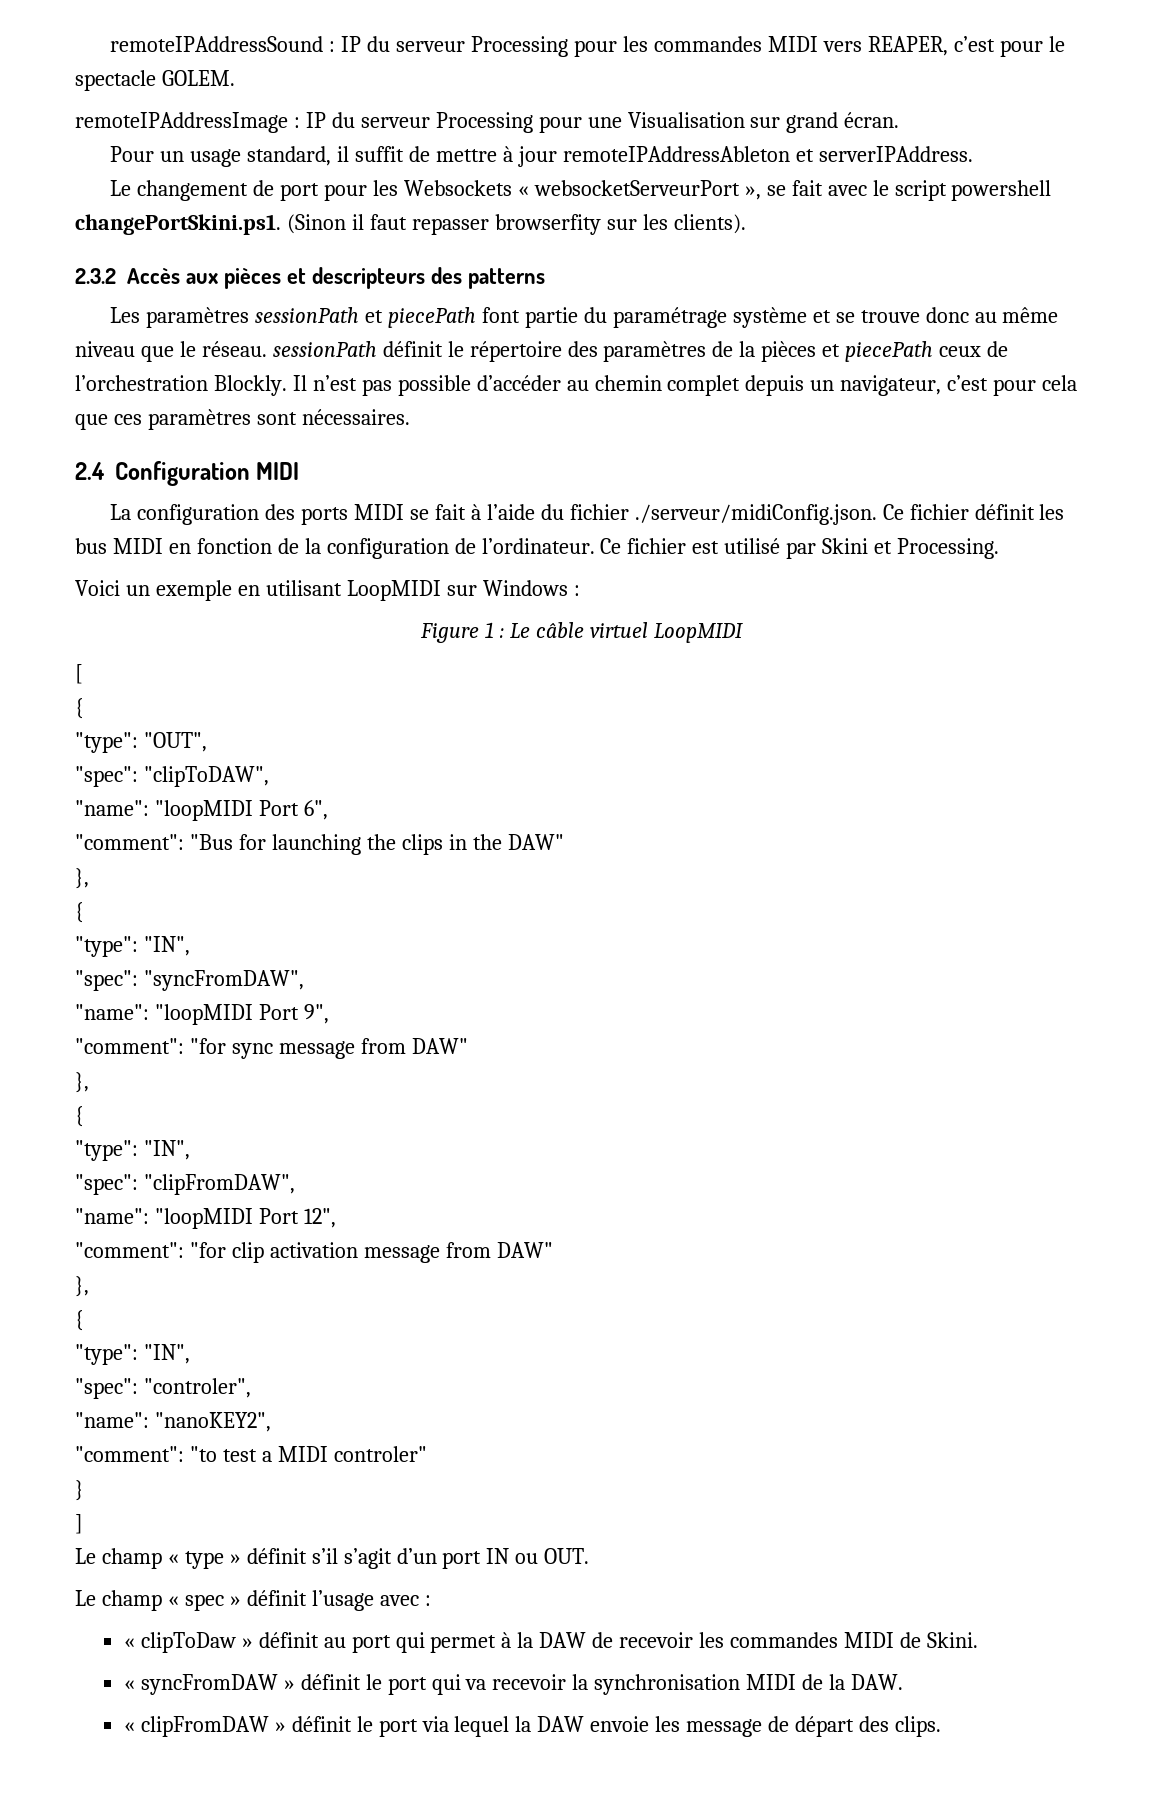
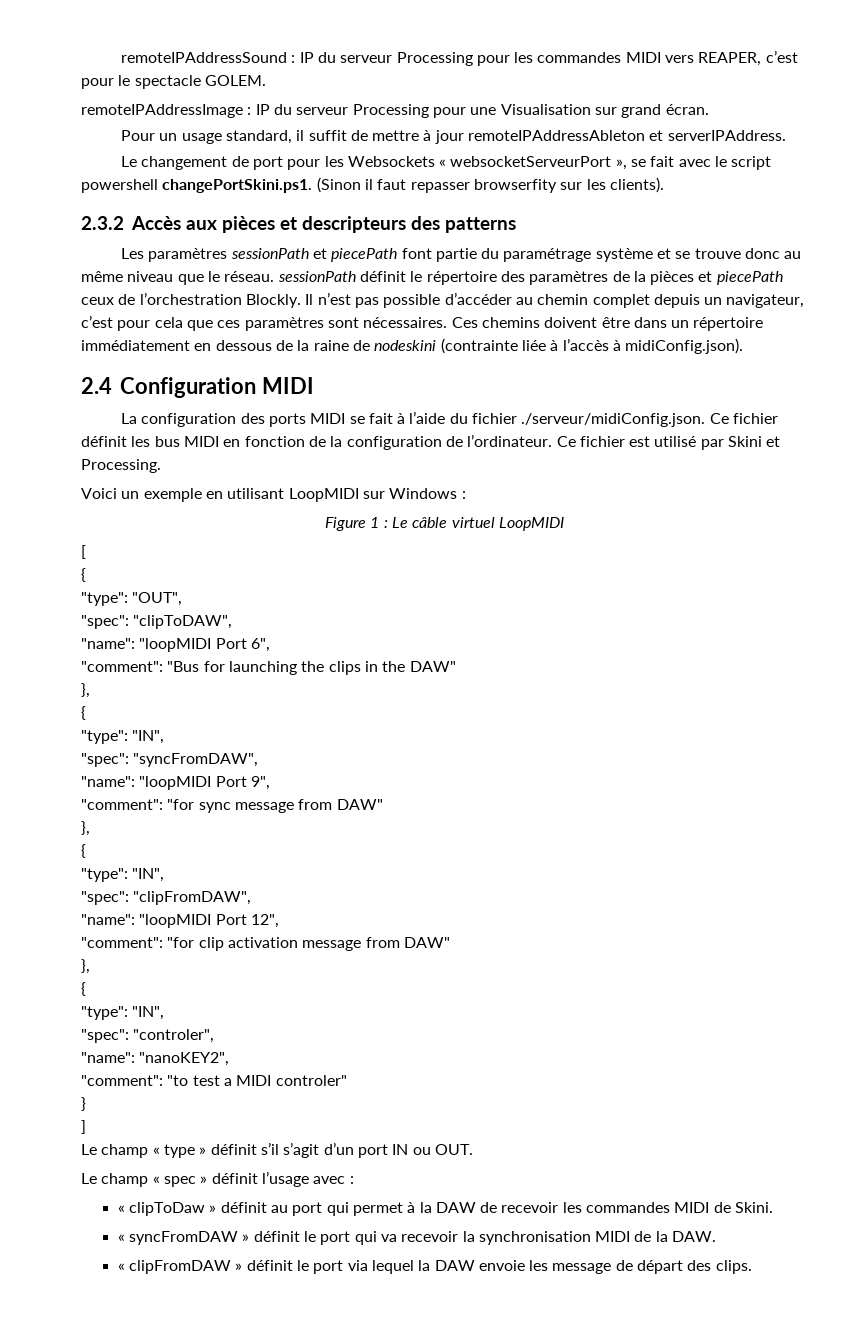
(410, 417) none -> [451,317,764,331] [81,338,744,354] Ces chemins doivent être dans un répertoire immédiatement en dessous de la raine de nodeskini (contrainte liée à l’accès à midiConfig.json).

